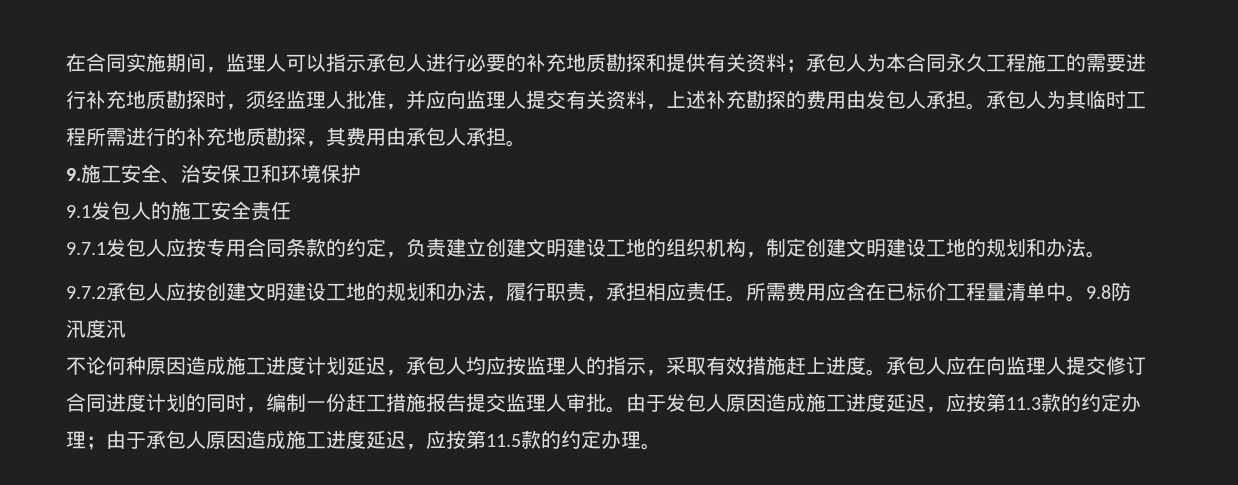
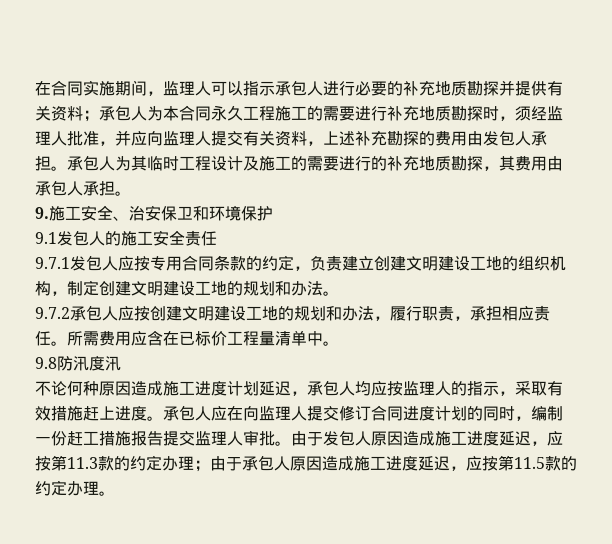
[646,53,666,72] 和 -> [499,80,515,96] 并
[86,128,126,146] 所需 -> [211,156,339,171] 设计及施工的需要
(1086, 298) none -> (339, 343) //

